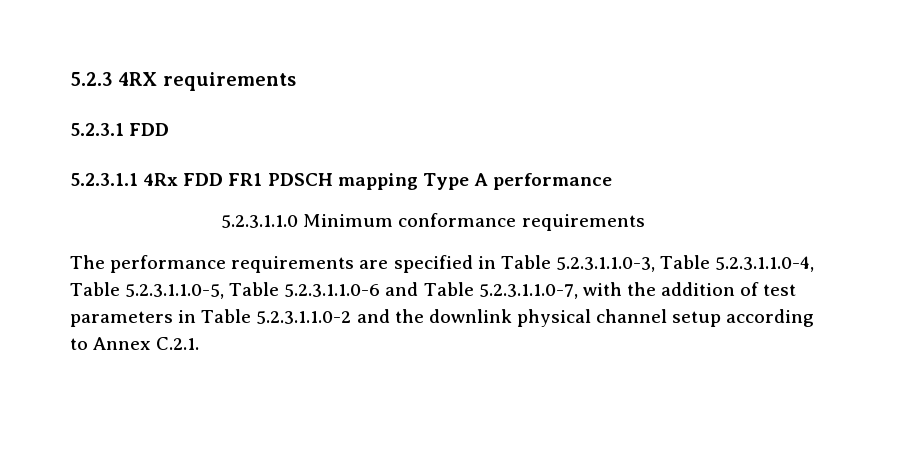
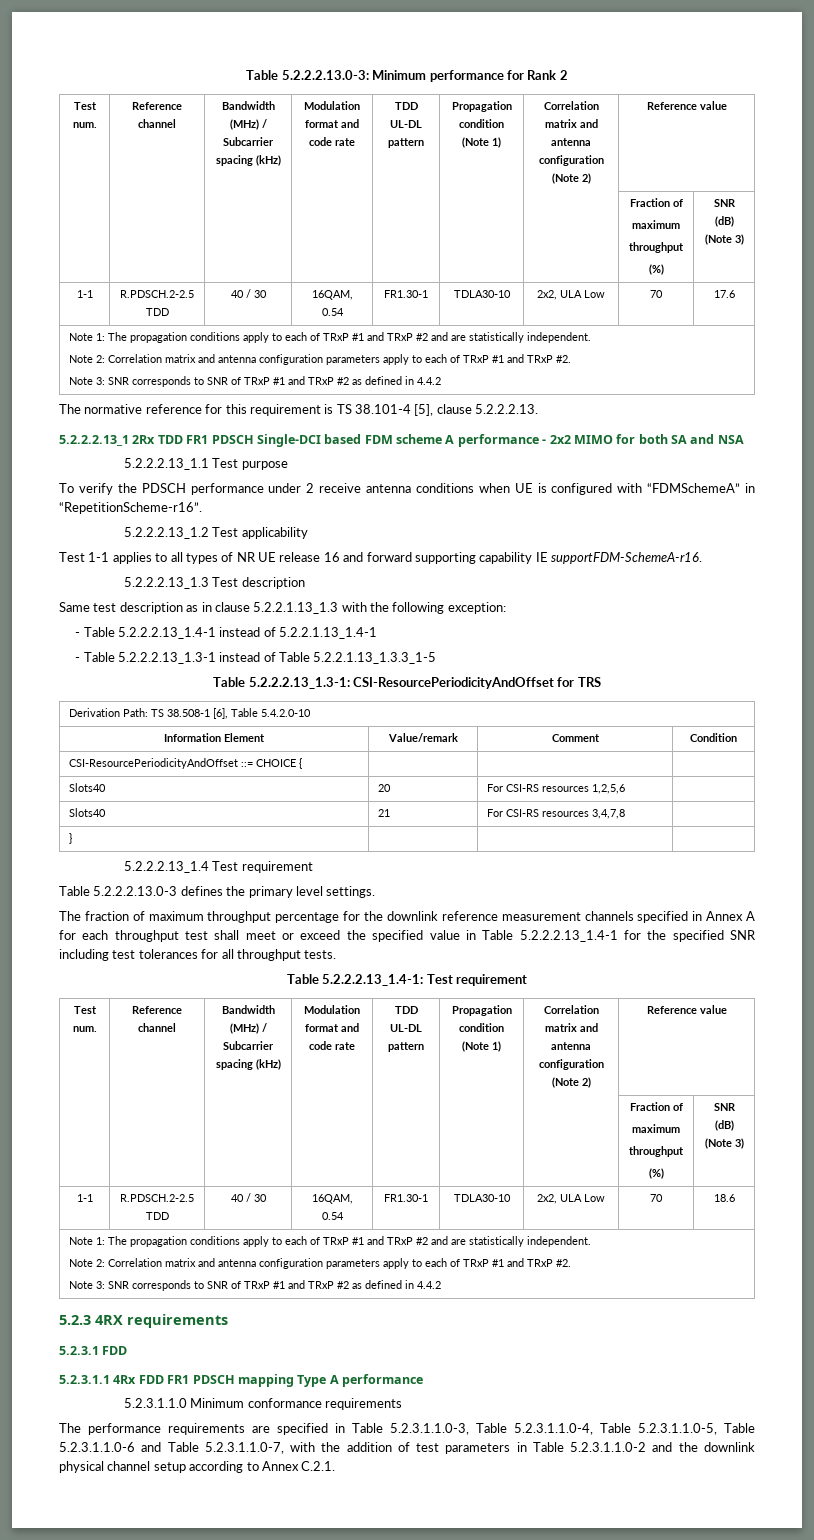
(70, 79) none -> [246,70,568,82] [73,102,97,110] [72,122,97,128] [132,102,182,110] [138,119,176,128] [221,101,275,110] [229,119,267,130] [223,137,274,146] [215,155,281,166] [304,101,360,110] [305,119,359,128] [309,137,355,146] [394,102,418,110] [390,120,422,128] [388,138,424,148] [451,101,512,112] [459,119,504,128] [462,137,501,148] [543,101,599,110] [544,119,598,128] [551,138,591,146] [538,155,604,166] [551,173,591,184] [646,101,727,110] [629,198,683,207] [632,220,680,229] [629,242,684,253] [648,264,664,275] [713,199,736,207] [714,216,734,227] [704,234,744,245] [76,290,93,298] [120,290,194,298] [145,308,169,316] [230,289,267,298] [311,290,353,300] [321,308,344,316] [384,290,428,298] [453,290,511,298] [537,290,605,300] [650,290,663,298] [713,290,735,298] [68,332,591,343] [68,354,571,365] [68,376,441,387] [59,404,539,416] [59,434,744,447] [123,458,288,470] [59,483,755,495] [59,502,202,514] [123,527,308,539] [59,552,702,564] [123,577,305,589] [59,602,506,614] [75,627,378,639] [75,652,437,664] [213,677,601,689] [68,708,311,719] [164,733,265,742] [387,733,458,742] [551,734,600,742] [690,733,737,742] [68,758,302,769] [68,783,106,792] [377,784,391,792] [486,784,625,794] [68,808,106,817] [377,809,390,817] [486,809,625,819] [68,833,72,844] [123,861,313,873] [59,886,376,898] [59,911,756,923] [59,930,757,942] [59,949,337,961] [286,974,528,986] [73,1006,97,1014] [72,1026,97,1032] [132,1006,182,1014] [138,1023,176,1032] [221,1005,275,1014] [229,1023,267,1034] [223,1041,274,1050] [215,1059,281,1070] [304,1005,360,1014] [305,1023,359,1032] [309,1041,355,1050] [394,1006,418,1014] [390,1024,422,1032] [388,1042,424,1052] [451,1005,512,1016] [459,1023,504,1032] [462,1041,501,1052] [543,1005,599,1014] [544,1023,598,1032] [551,1042,591,1050] [538,1059,604,1070] [551,1077,591,1088] [646,1005,727,1014] [629,1102,683,1111] [632,1124,680,1133] [629,1146,684,1157] [648,1168,664,1179] [713,1103,736,1111] [714,1120,734,1131] [704,1138,744,1149] [76,1194,93,1202] [120,1194,194,1202] [145,1212,169,1220] [230,1193,267,1202] [311,1194,353,1204] [321,1212,344,1220] [384,1194,428,1202] [453,1194,511,1202] [537,1194,605,1204] [650,1194,663,1202] [713,1194,735,1202] [68,1236,591,1247] [68,1258,571,1269] [68,1280,441,1291] Table 5.2.2.2.13.0-3: Minimum performance for Rank 2 // Test num. | Reference channel | Bandwidth (MHz) / Subcarrier spacing (kHz) | Modulation format and code rate | TDD UL-DL pattern | Propagation condition (Note 1) | Correlation matrix and antenna configuration (Note 2) | Reference value // | | | | | | | Fraction of // maximum // throughput // (%) | SNR (dB) (Note 3) // 1-1 | R.PDSCH.2-2.5 TDD | 40 / 30 | 16QAM, 0.54 | FR1.30-1 | TDLA30-10 | 2x2, ULA Low | 70 | 17.6 // Note 1: The propagation conditions apply to each of TRxP #1 and TRxP #2 and are statistically independent. // Note 2: Correlation matrix and antenna configuration parameters apply to each of TRxP #1 and TRxP #2. // Note 3: SNR corresponds to SNR of TRxP #1 and TRxP #2 as defined in 4.4.2 // The normative reference for this requirement is TS 38.101-4 [5], clause 5.2.2.2.13. // 5.2.2.2.13_1 2Rx TDD FR1 PDSCH Single-DCI based FDM scheme A performance - 2x2 MIMO for both SA and NSA // 5.2.2.2.13_1.1 Test purpose // To verify the PDSCH performance under 2 receive antenna conditions when UE is configured with “FDMSchemeA” in “RepetitionScheme-r16”. // 5.2.2.2.13_1.2 Test applicability // Test 1-1 applies to all types of NR UE release 16 and forward supporting capability IE supportFDM-SchemeA-r16. // 5.2.2.2.13_1.3 Test description // Same test description as in clause 5.2.2.1.13_1.3 with the following exception: // - Table 5.2.2.2.13_1.4-1 instead of 5.2.2.1.13_1.4-1 // - Table 5.2.2.2.13_1.3-1 instead of Table 5.2.2.1.13_1.3.3_1-5 // Table 5.2.2.2.13_1.3-1: CSI-ResourcePeriodicityAndOffset for TRS // Derivation Path: TS 38.508-1 [6], Table 5.4.2.0-10 // Information Element | Value/remark | Comment | Condition // CSI-ResourcePeriodicityAndOffset ::= CHOICE { | | | // Slots40 | 20 | For CSI-RS resources 1,2,5,6 | // Slots40 | 21 | For CSI-RS resources 3,4,7,8 | // } | | | // 5.2.2.2.13_1.4 Test requirement // Table 5.2.2.2.13.0-3 defines the primary level settings. // The fraction of maximum throughput percentage for the downlink reference measurement channels specified in Annex A for each throughput test shall meet or exceed the specified value in Table 5.2.2.2.13_1.4-1 for the specified SNR including test tolerances for all throughput tests. // Table 5.2.2.2.13_1.4-1: Test requirement // Test num. | Reference channel | Bandwidth (MHz) / Subcarrier spacing (kHz) | Modulation format and code rate | TDD UL-DL pattern | Propagation condition (Note 1) | Correlation matrix and antenna configuration (Note 2) | Reference value // | | | | | | | Fraction of // maximum // throughput // (%) | SNR (dB) (Note 3) // 1-1 | R.PDSCH.2-2.5 TDD | 40 / 30 | 16QAM, 0.54 | FR1.30-1 | TDLA30-10 | 2x2, ULA Low | 70 | 18.6 // Note 1: The propagation conditions apply to each of TRxP #1 and TRxP #2 and are statistically independent. // Note 2: Correlation matrix and antenna configuration parameters apply to each of TRxP #1 and TRxP #2. // Note 3: SNR corresponds to SNR of TRxP #1 and TRxP #2 as defined in 4.4.2 //

